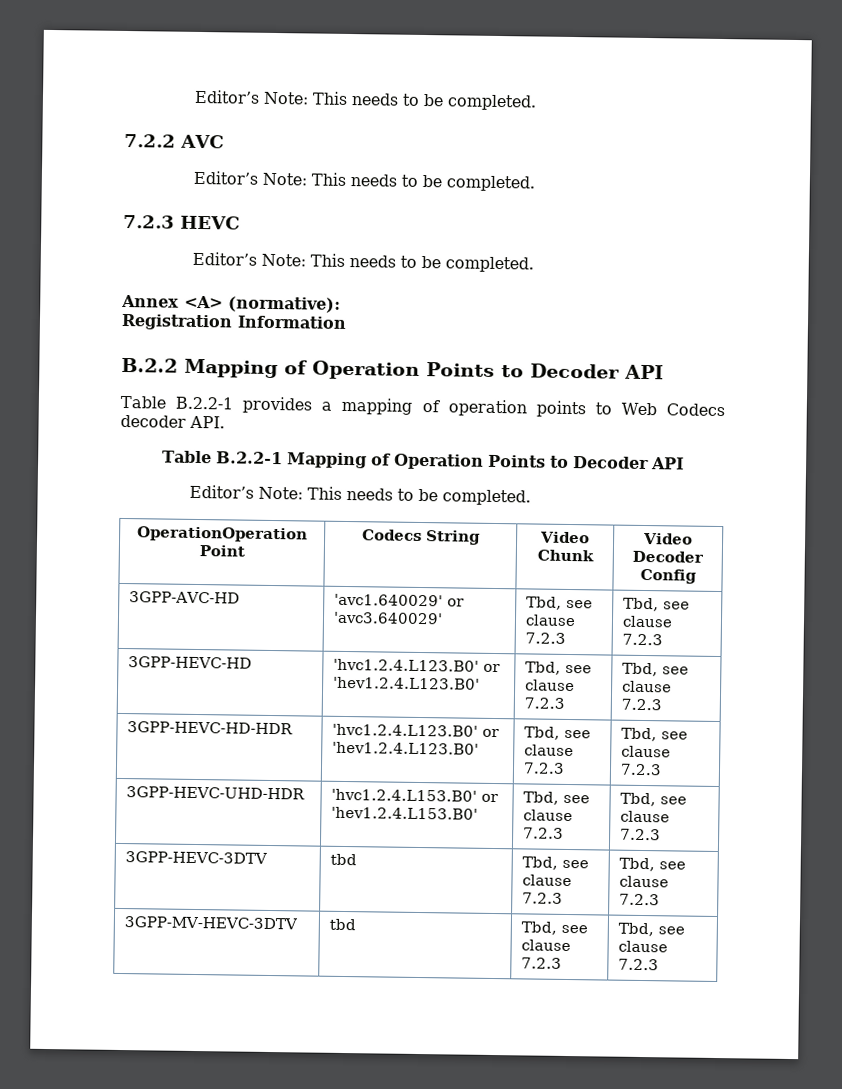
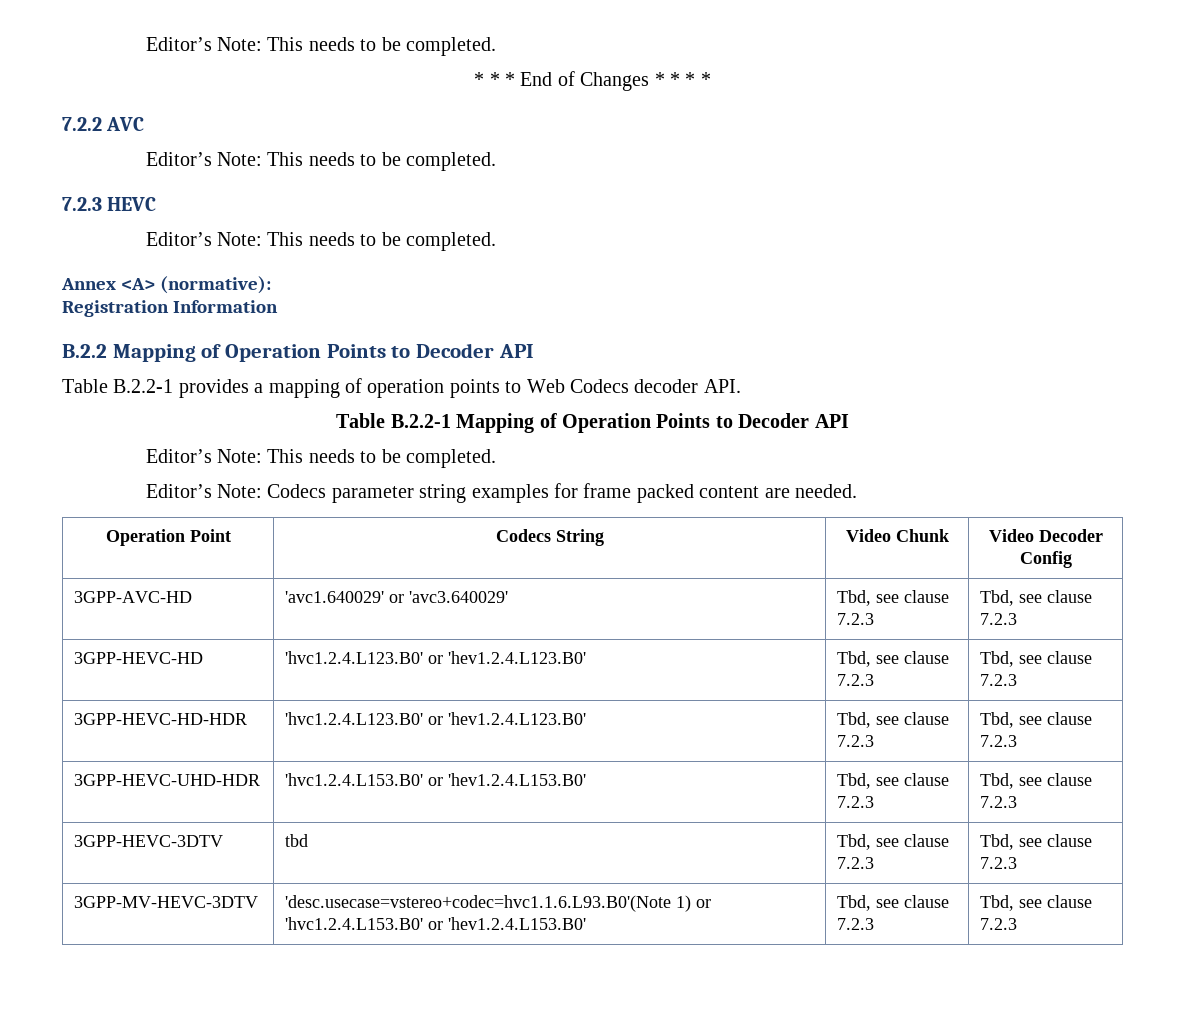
[193,89,537,111] Editor’s Note: This needs to be completed. -> [145,37,497,56] [474,71,711,91] Editor’s Note: This needs to be completed. // * * * End of Changes * * * *
[137,526,308,543] // OperationOperation -> [145,483,858,503] [105,529,185,546] // Editor’s Note: Codecs parameter string examples for frame packed content are needed. // Operation
[328,918,356,931] tbd -> [285,895,712,912] [285,917,587,930] 'desc.usecase=vstereo+codec=hvc1.1.6.L93.B0'(Note 1) or 'hvc1.2.4.L153.B0' or 'hev1.2.4.L153.B0'

